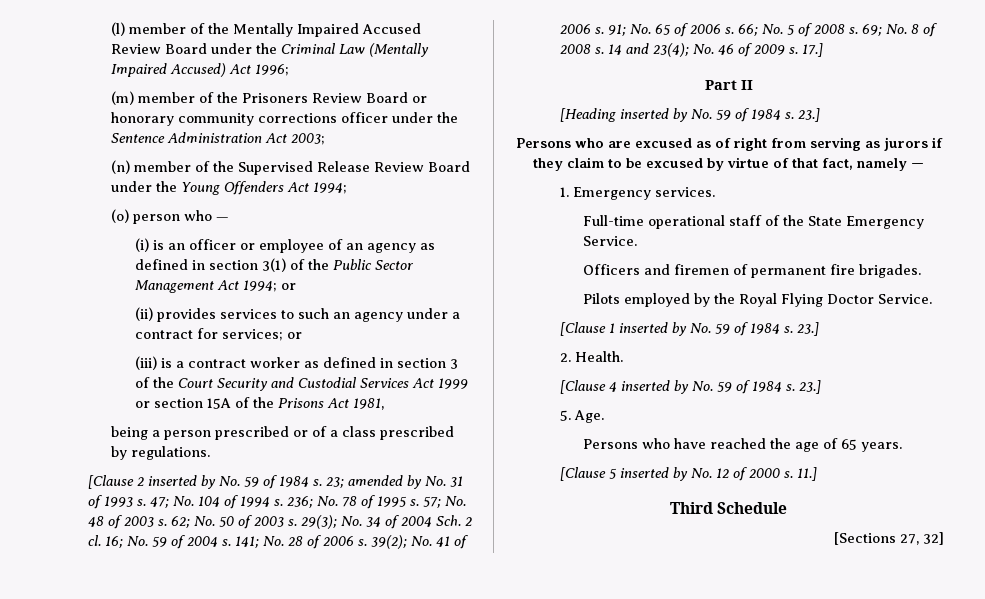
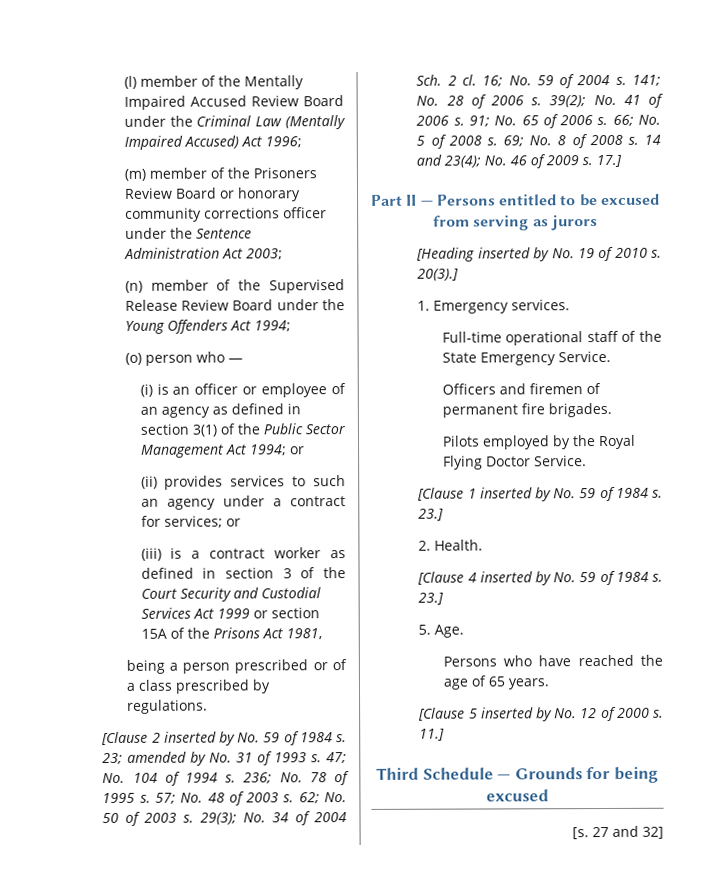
[559,108,820,122] [515,137,943,151] [533,157,924,171] // [Heading inserted by No. 59 of 1984 s. 23.] // Persons who are excused as of right from serving as jurors if they claim to be excused by virtue of that fact, namely — -> [420,193,661,207] [433,215,598,231] [416,246,662,262] [417,268,460,281] — Persons entitled to be excused from serving as jurors // [Heading inserted by No. 19 of 2010 s. 20(3).]
[834,532,919,545] // [Sections 27, -> [497,766,659,783] [486,789,549,802] [572,825,639,840] — Grounds for being excused // [s. 27 and

